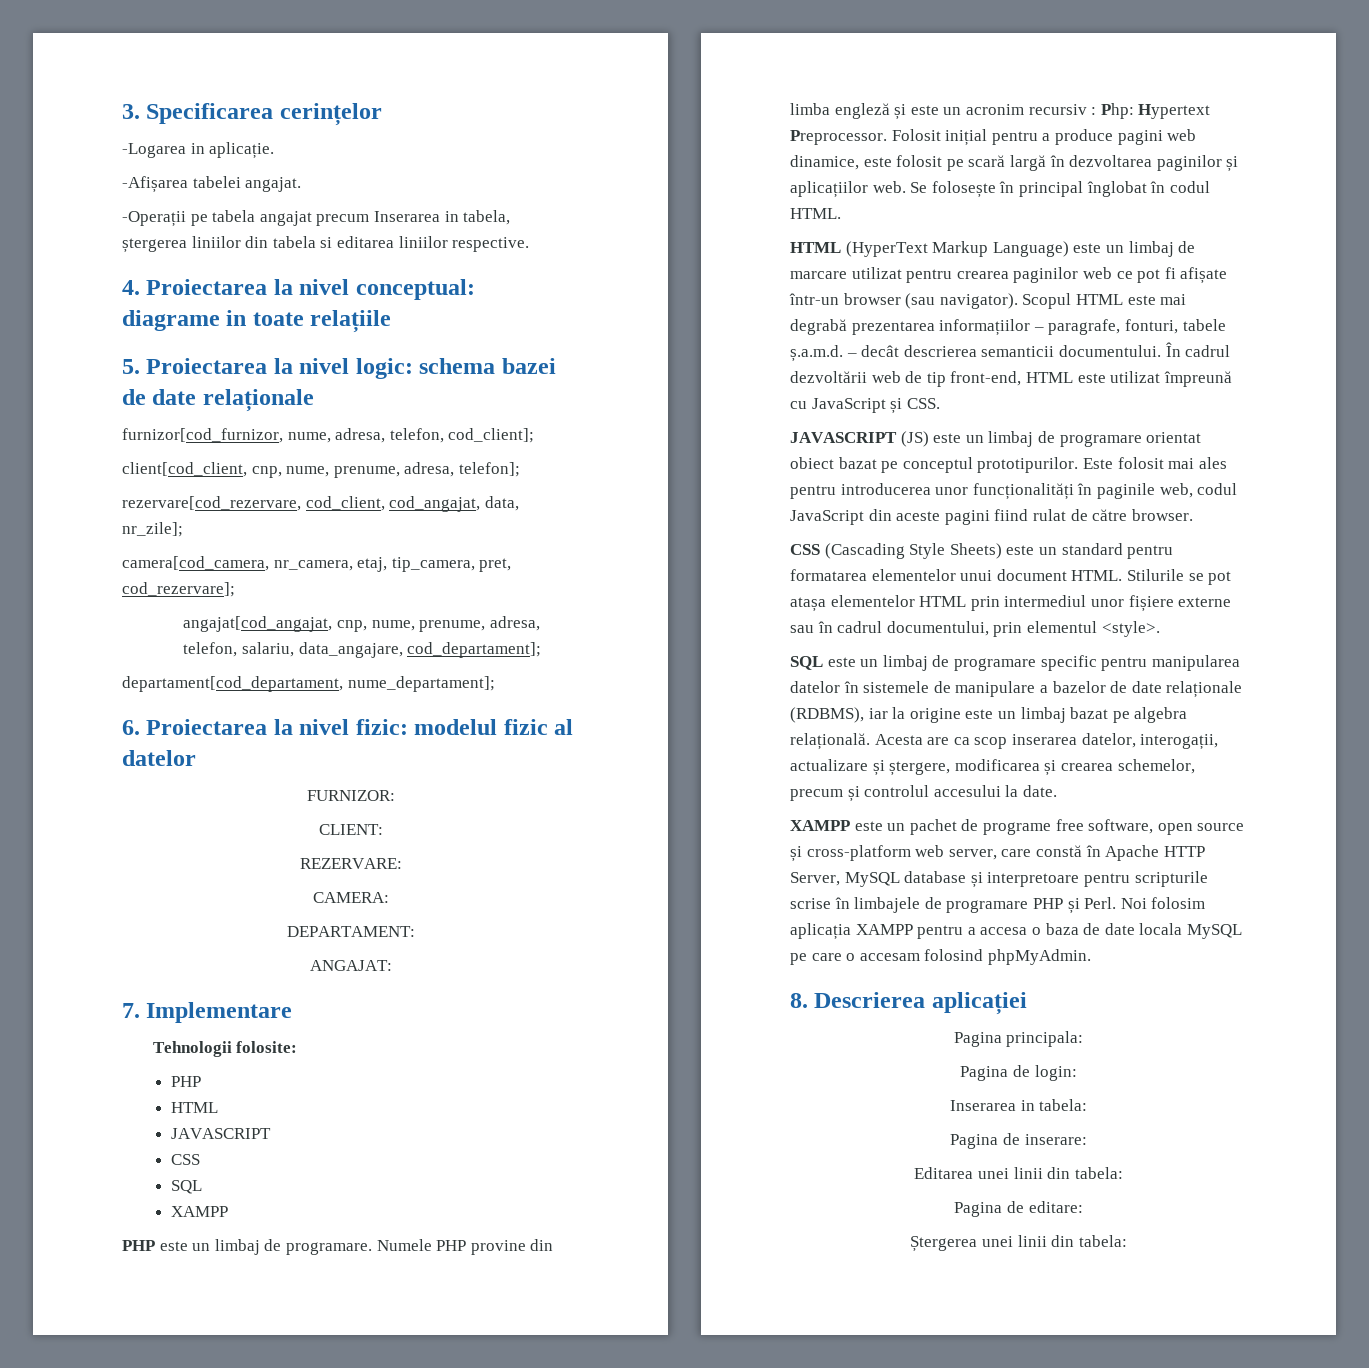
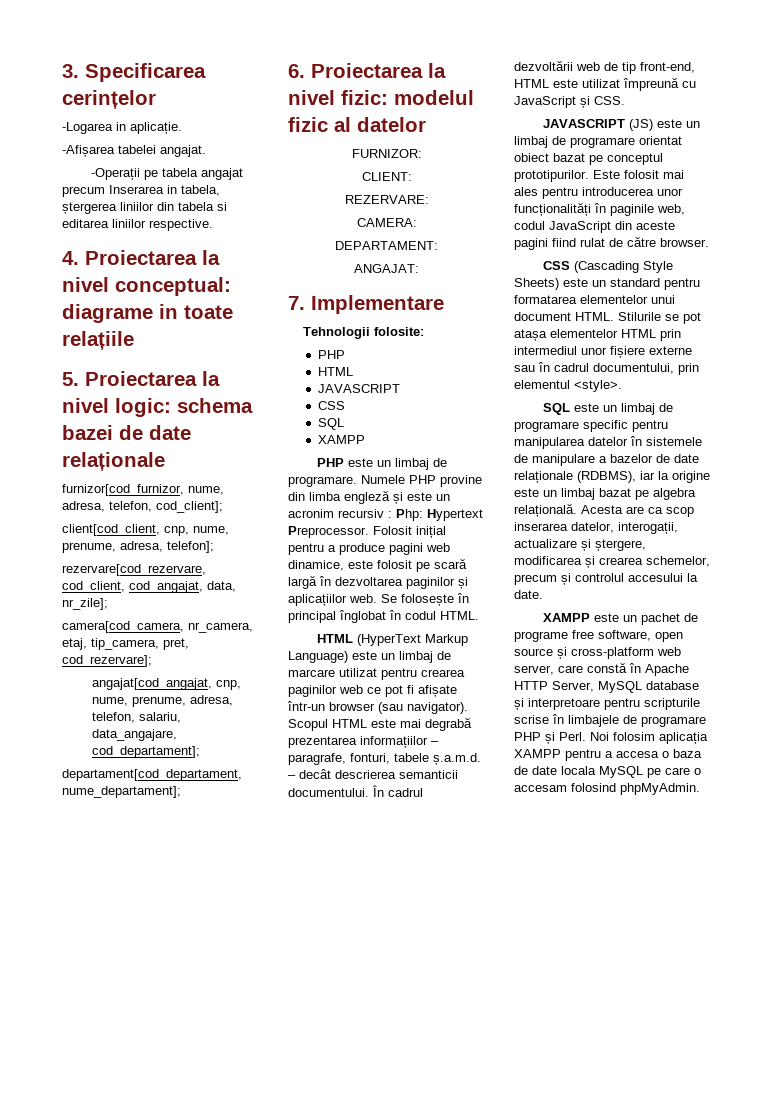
[790,992,1027,1015] [953,1031,1084,1047] [960,1065,1077,1081] [949,1099,1088,1111] [950,1133,1087,1149] [914,1167,1123,1179] [954,1201,1083,1217] [910,1235,1127,1252] // 8. Descrierea aplicației // Pagina principala: // Pagina de login: // Inserarea in tabela: // Pagina de inserare: // Editarea unei linii din tabela: // Pagina de editare: // Ștergerea unei linii din tabela: -> (700, 789) none

